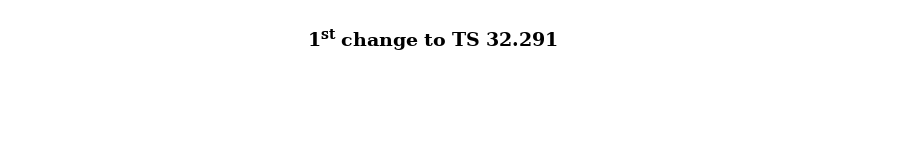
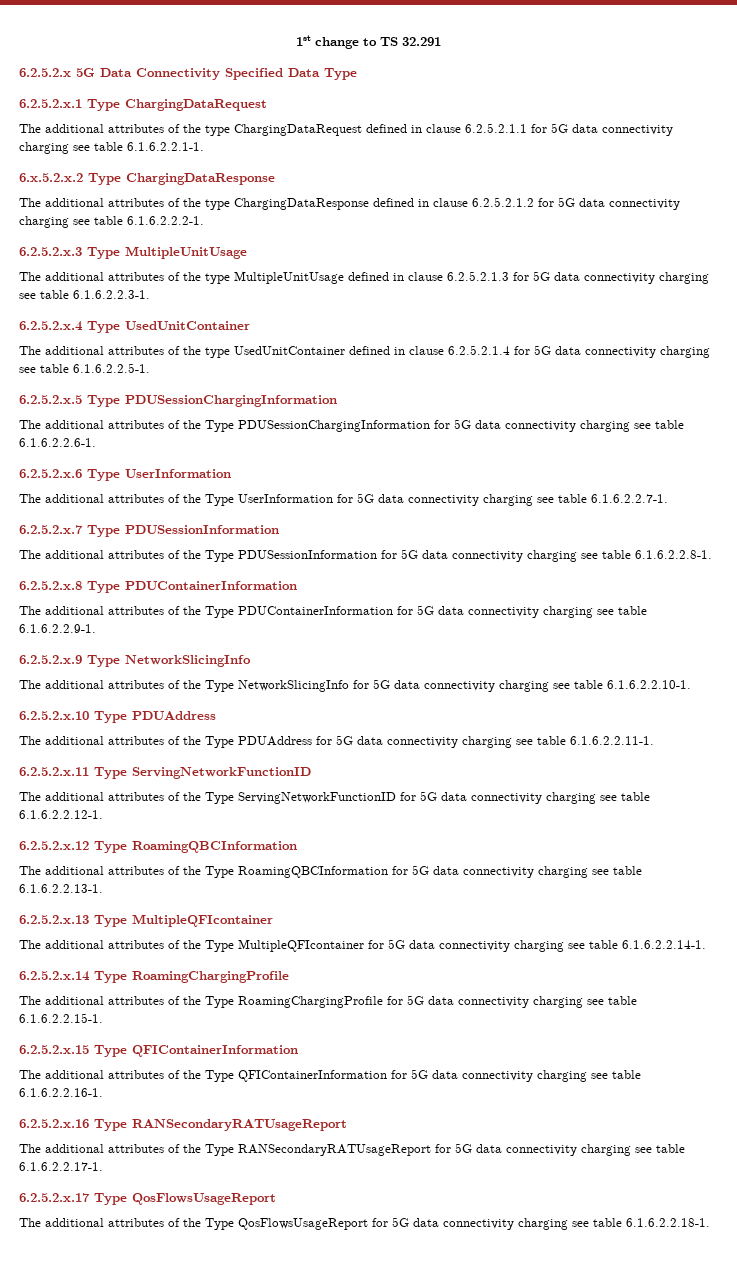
(558, 39) none -> [19,68,357,80] [19,99,267,111] [19,123,673,136] [19,142,204,154] [19,173,275,185] [19,197,680,210] [19,216,204,228] [19,246,247,259] [19,271,709,284] [19,290,150,299] [19,321,250,333] [19,345,710,358] [19,363,150,373] [19,395,337,407] [19,419,684,432] [19,438,96,447] [19,469,231,481] [19,493,668,506] [19,525,279,537] [19,549,712,562] [19,581,297,593] [19,605,647,618] [19,624,96,633] [19,655,251,667] [19,679,691,692] [19,711,216,723] [19,735,654,748] [19,767,311,779] [19,791,650,804] [19,810,103,819] [19,841,297,853] [19,865,642,878] [19,884,103,893] [19,914,273,927] [19,939,706,952] [19,971,289,983] [19,995,637,1008] [19,1013,103,1023] [19,1045,298,1057] [19,1069,641,1082] [19,1088,103,1097] [19,1119,347,1131] [19,1143,685,1156] [19,1162,103,1171] [19,1193,276,1205] [19,1217,710,1230] // 6.2.5.2.x 5G Data Connectivity Specified Data Type // 6.2.5.2.x.1 Type ChargingDataRequest // The additional attributes of the type ChargingDataRequest defined in clause 6.2.5.2.1.1 for 5G data connectivity charging see table 6.1.6.2.2.1-1. // 6.x.5.2.x.2 Type ChargingDataResponse // The additional attributes of the type ChargingDataResponse defined in clause 6.2.5.2.1.2 for 5G data connectivity charging see table 6.1.6.2.2.2-1. // 6.2.5.2.x.3 Type MultipleUnitUsage // The additional attributes of the type MultipleUnitUsage defined in clause 6.2.5.2.1.3 for 5G data connectivity charging see table 6.1.6.2.2.3-1. // 6.2.5.2.x.4 Type UsedUnitContainer // The additional attributes of the type UsedUnitContainer defined in clause 6.2.5.2.1.4 for 5G data connectivity charging see table 6.1.6.2.2.5-1. // 6.2.5.2.x.5 Type PDUSessionChargingInformation // The additional attributes of the Type PDUSessionChargingInformation for 5G data connectivity charging see table 6.1.6.2.2.6-1. // 6.2.5.2.x.6 Type UserInformation // The additional attributes of the Type UserInformation for 5G data connectivity charging see table 6.1.6.2.2.7-1. // 6.2.5.2.x.7 Type PDUSessionInformation // The additional attributes of the Type PDUSessionInformation for 5G data connectivity charging see table 6.1.6.2.2.8-1. // 6.2.5.2.x.8 Type PDUContainerInformation // The additional attributes of the Type PDUContainerInformation for 5G data connectivity charging see table 6.1.6.2.2.9-1. // 6.2.5.2.x.9 Type NetworkSlicingInfo // The additional attributes of the Type NetworkSlicingInfo for 5G data connectivity charging see table 6.1.6.2.2.10-1. // 6.2.5.2.x.10 Type PDUAddress // The additional attributes of the Type PDUAddress for 5G data connectivity charging see table 6.1.6.2.2.11-1. // 6.2.5.2.x.11 Type ServingNetworkFunctionID // The additional attributes of the Type ServingNetworkFunctionID for 5G data connectivity charging see table 6.1.6.2.2.12-1. // 6.2.5.2.x.12 Type RoamingQBCInformation // The additional attributes of the Type RoamingQBCInformation for 5G data connectivity charging see table 6.1.6.2.2.13-1. // 6.2.5.2.x.13 Type MultipleQFIcontainer // The additional attributes of the Type MultipleQFIcontainer for 5G data connectivity charging see table 6.1.6.2.2.14-1. // 6.2.5.2.x.14 Type RoamingChargingProfile // The additional attributes of the Type RoamingChargingProfile for 5G data connectivity charging see table 6.1.6.2.2.15-1. // 6.2.5.2.x.15 Type QFIContainerInformation // The additional attributes of the Type QFIContainerInformation for 5G data connectivity charging see table 6.1.6.2.2.16-1. // 6.2.5.2.x.16 Type RANSecondaryRATUsageReport // The additional attributes of the Type RANSecondaryRATUsageReport for 5G data connectivity charging see table 6.1.6.2.2.17-1. // 6.2.5.2.x.17 Type QosFlowsUsageReport // The additional attributes of the Type QosFlowsUsageReport for 5G data connectivity charging see table 6.1.6.2.2.18-1.

